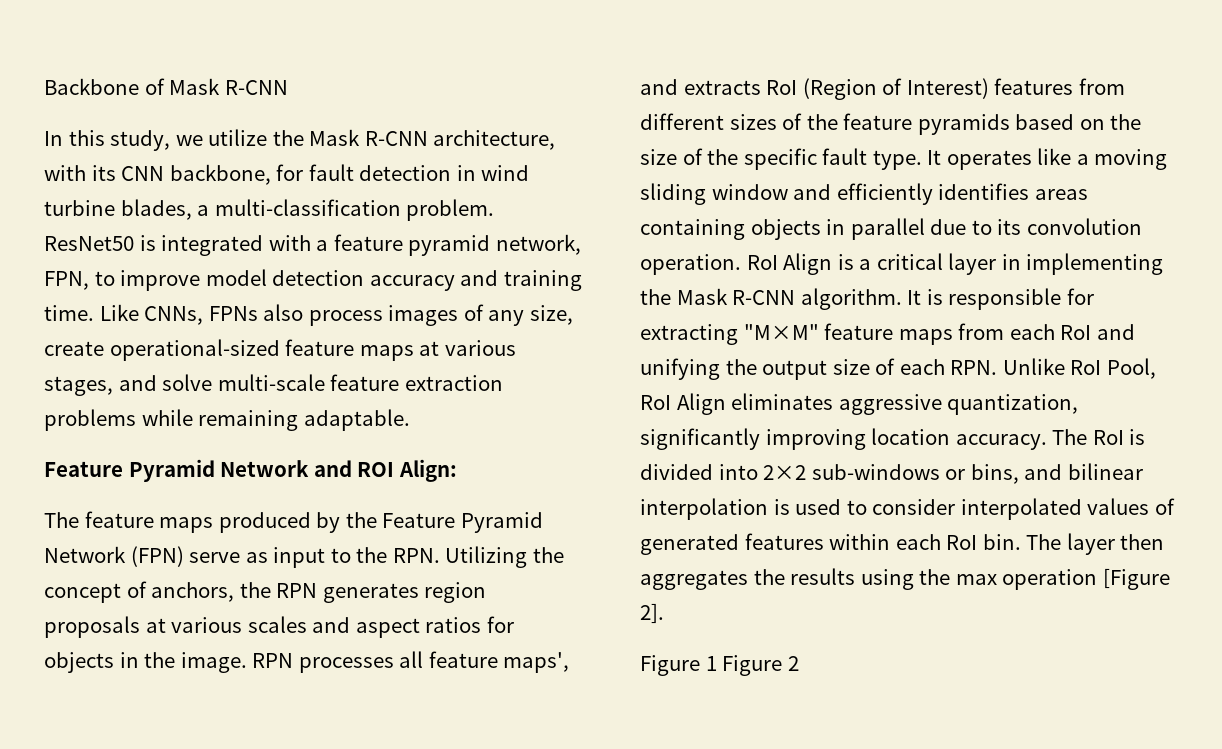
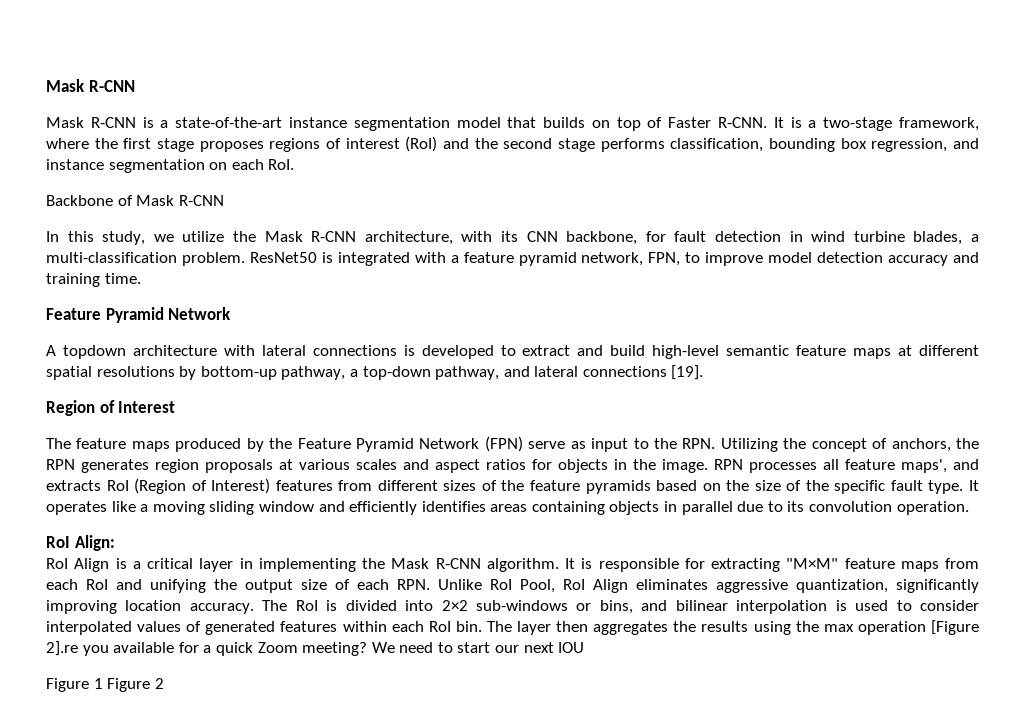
(44, 86) none -> [46,79,135,92] [46,117,979,131] [46,136,979,152] [46,159,295,173] Mask R-CNN // Mask R-CNN is a state-of-the-art instance segmentation model that builds on top of Faster R-CNN. It is a two-stage framework, where the first stage proposes regions of interest (RoI) and the second stage performs classification, bounding box regression, and instance segmentation on each RoI. //
[99,304,573,326] [44,339,516,361] [44,374,503,396] [44,409,410,431] [44,459,457,482] Like CNNs, FPNs also process images of any size, create operational-sized feature maps at various stages, and solve multi-scale feature extraction problems while remaining adaptable. // Feature Pyramid Network and ROI Align: -> [46,307,232,323] [46,345,979,359] [46,365,704,380] [46,400,176,416] // Feature Pyramid Network // A topdown architecture with lateral connections is developed to extract and build high-level semantic feature maps at different spatial resolutions by bottom-up pathway, a top-down pathway, and lateral connections [19]. // Region of Interest
(741, 264) none -> [46,535,115,551] // RoI Align: //
[640,603,664,624] 2]. -> [46,641,585,656] 2].re you available for a quick Zoom meeting? We need to start our next IOU

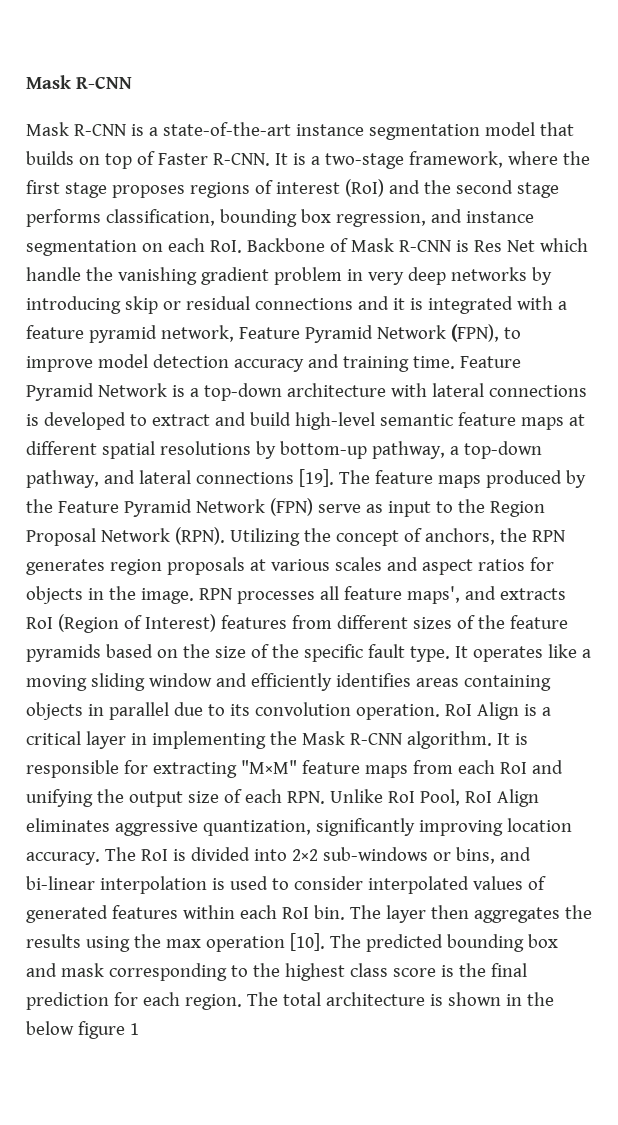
(295, 164) // -> (242, 246) none
[46,231,980,245] [46,252,317,266] // In this study, we utilize the Mask R-CNN architecture, with its CNN backbone, for fault detection in wind turbine blades, a multi-classification problem. ResNet50 -> [455,238,588,252] [26,267,552,285] [26,296,405,314] is Res Net which handle the vanishing gradient problem in very deep networks by introducing skip or residual connections and it
[648,252,681,266] FPN, -> [238,324,499,343] Feature Pyramid Network (FPN),
[46,307,232,323] [46,345,126,359] // Feature Pyramid Network // A topdown -> [459,356,521,368] [26,383,282,401] Feature Pyramid Network is a top-down
[46,400,176,416] // Region of Interest // -> (334, 478) none
[682,438,716,449] RPN. -> [489,501,545,517] [26,527,225,546] Region Proposal Network (RPN).
[46,535,115,551] // RoI Align: // -> (440, 712) none
[675,600,728,611] bilinear -> [26,876,95,890] bi-linear
[930,620,979,635] [46,641,585,656] [46,678,164,692] [Figure 2].re you available for a quick Zoom meeting? We need to start our next IOU // Figure 1 Figure 2 -> [289,933,558,952] [26,963,527,981] [26,992,554,1010] [26,1021,139,1039] [10]. The predicted bounding box and mask corresponding to the highest class score is the final prediction for each region. The total architecture is shown in the below figure 1

